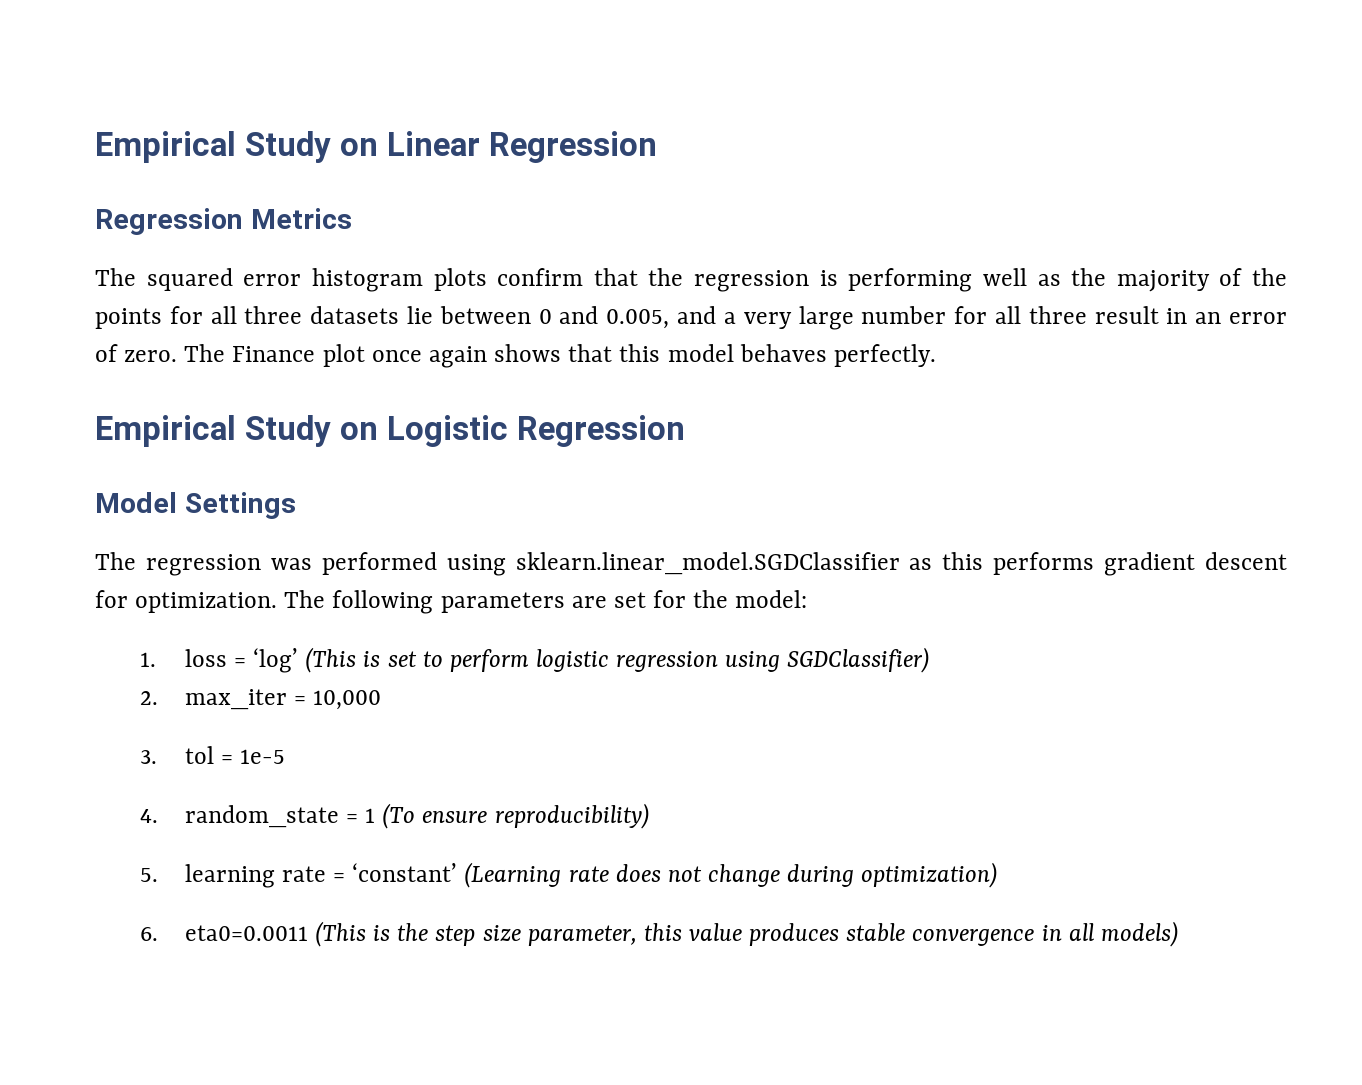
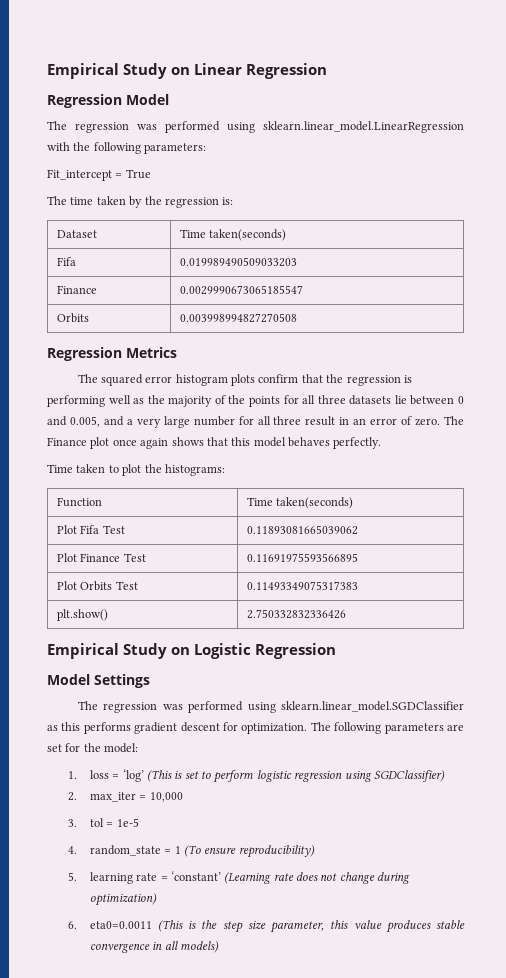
(657, 147) none -> [47,94,169,108] [47,121,464,133] [47,142,207,154] [47,169,151,181] [47,196,234,208] [56,230,97,238] [179,229,287,241] [56,257,76,266] [179,257,297,267] [56,285,97,294] [179,285,303,295] [56,313,89,323] [179,313,297,323] // Regression Model // The regression was performed using sklearn.linear_model.LinearRegression with the following parameters: // Fit_intercept = True // The time taken by the regression is: // Dataset | Time taken(seconds) // Fifa | 0.019989490509033203 // Finance | 0.0029990673065185547 // Orbits | 0.003998994827270508
(936, 355) none -> [47,464,225,476] [56,497,102,507] [246,497,354,509] [56,525,125,534] [246,525,358,535] [56,553,146,562] [246,553,358,562] [56,581,138,591] [246,581,358,590] [56,609,108,621] [246,609,346,619] // Time taken to plot the histograms: // Function | Time taken(seconds) // Plot Fifa Test | 0.11893081665039062 // Plot Finance Test | 0.11691975593566895 // Plot Orbits Test | 0.11493349075317383 // plt.show() | 2.750332832336426

